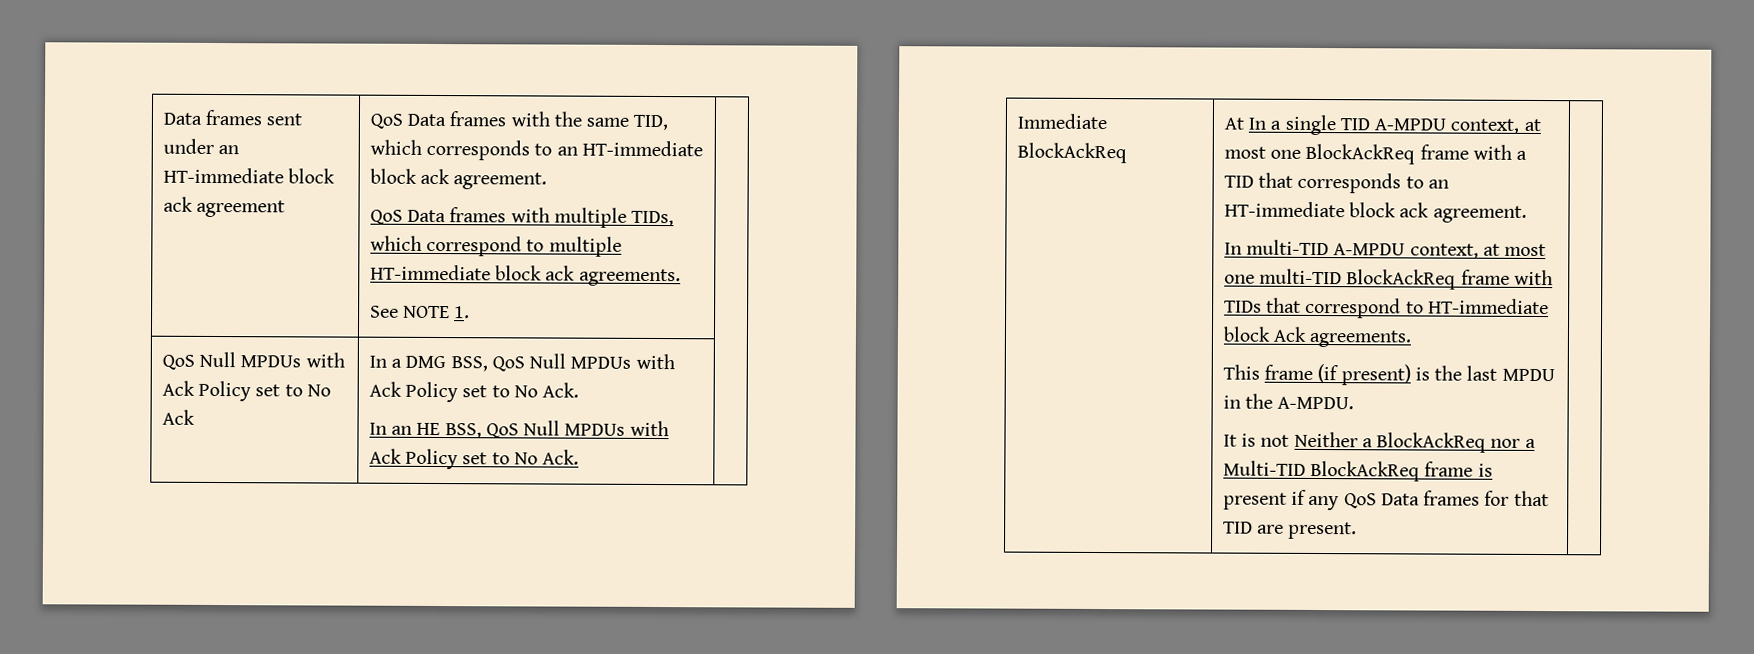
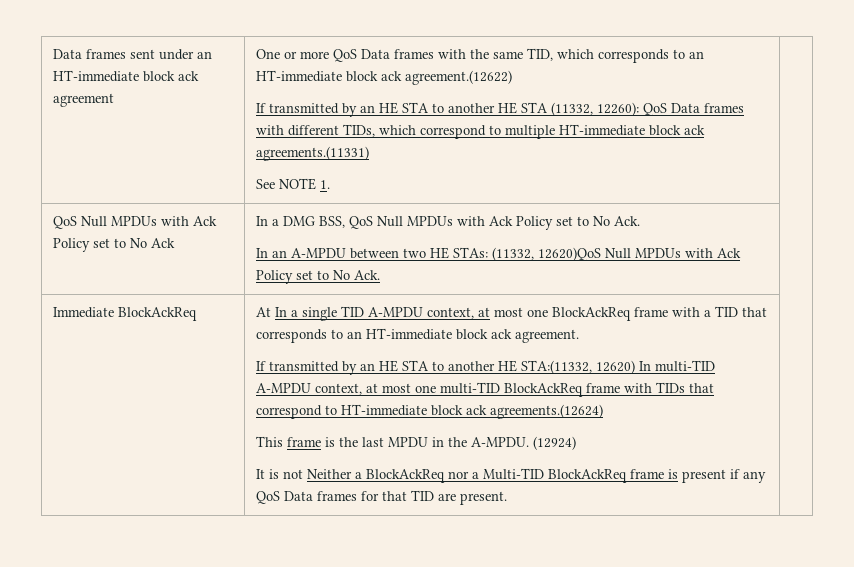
(286, 208) none -> [256,49,330,59] One or more
[453,172,548,190] [369,207,627,228] agreement. // QoS Data frames with multiple -> [405,70,513,85] [256,102,745,117] [256,125,340,136] agreement.(12622) // If transmitted by an HE STA to another HE STA (11332, 12260): QoS Data frames with different
[578,268,681,287] agreements. -> [256,146,370,161] agreements.(11331)
[416,422,519,439] HE BSS, QoS -> [291,247,602,261] A-MPDU between two HE STAs: (11332, 12620)QoS
(1527, 214) none -> [256,360,636,375] If transmitted by an HE STA to another HE STA:(11332, 12620)
[1273,326,1412,348] Ack agreements. -> [466,404,604,419] ack agreements.(12624)
[1317,364,1411,386] (if present) -> (322, 442) none
(1355, 403) none -> [533,436,577,450] (12924)

